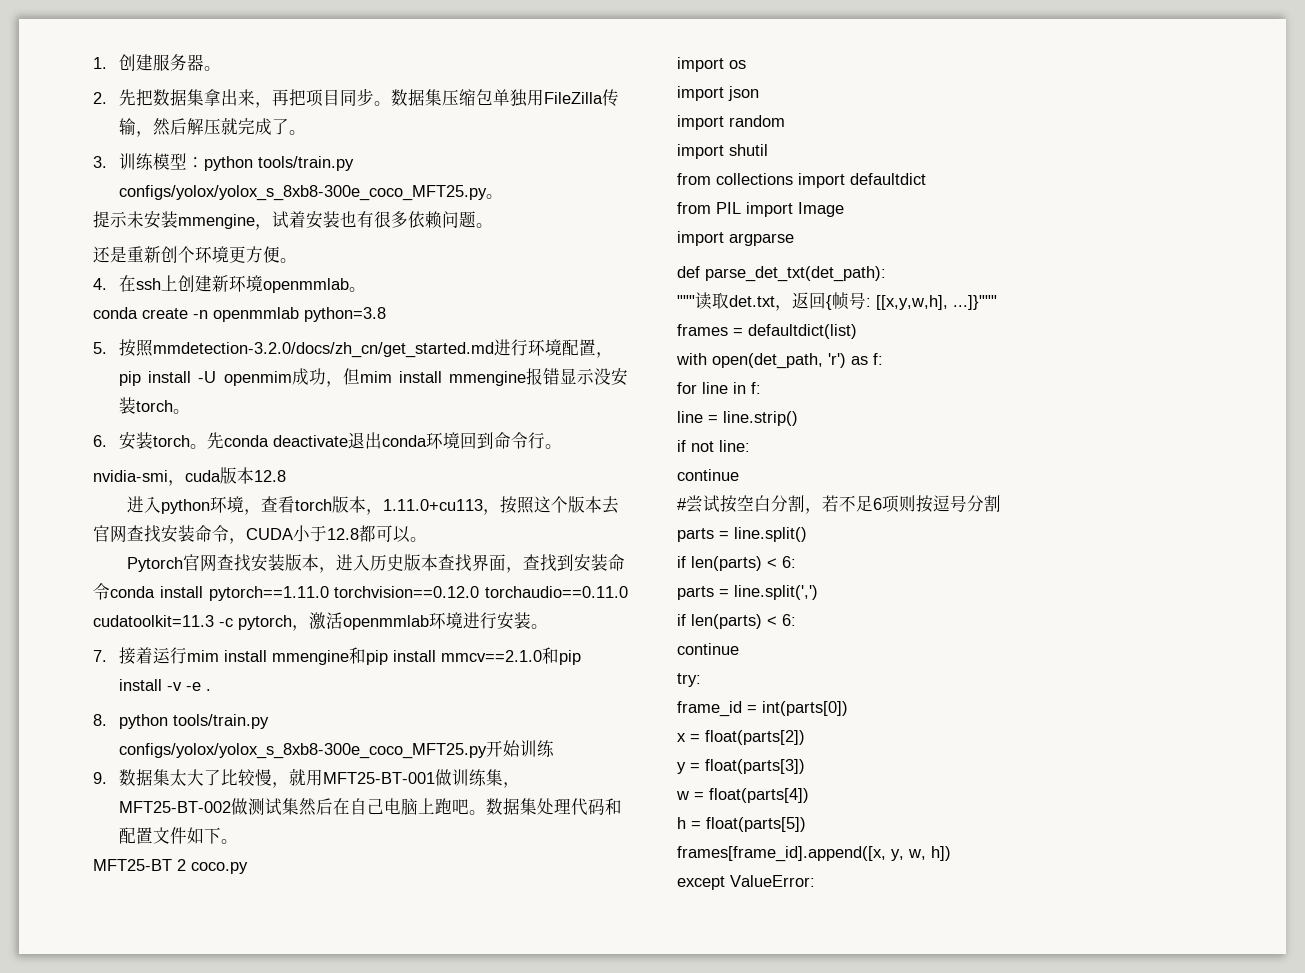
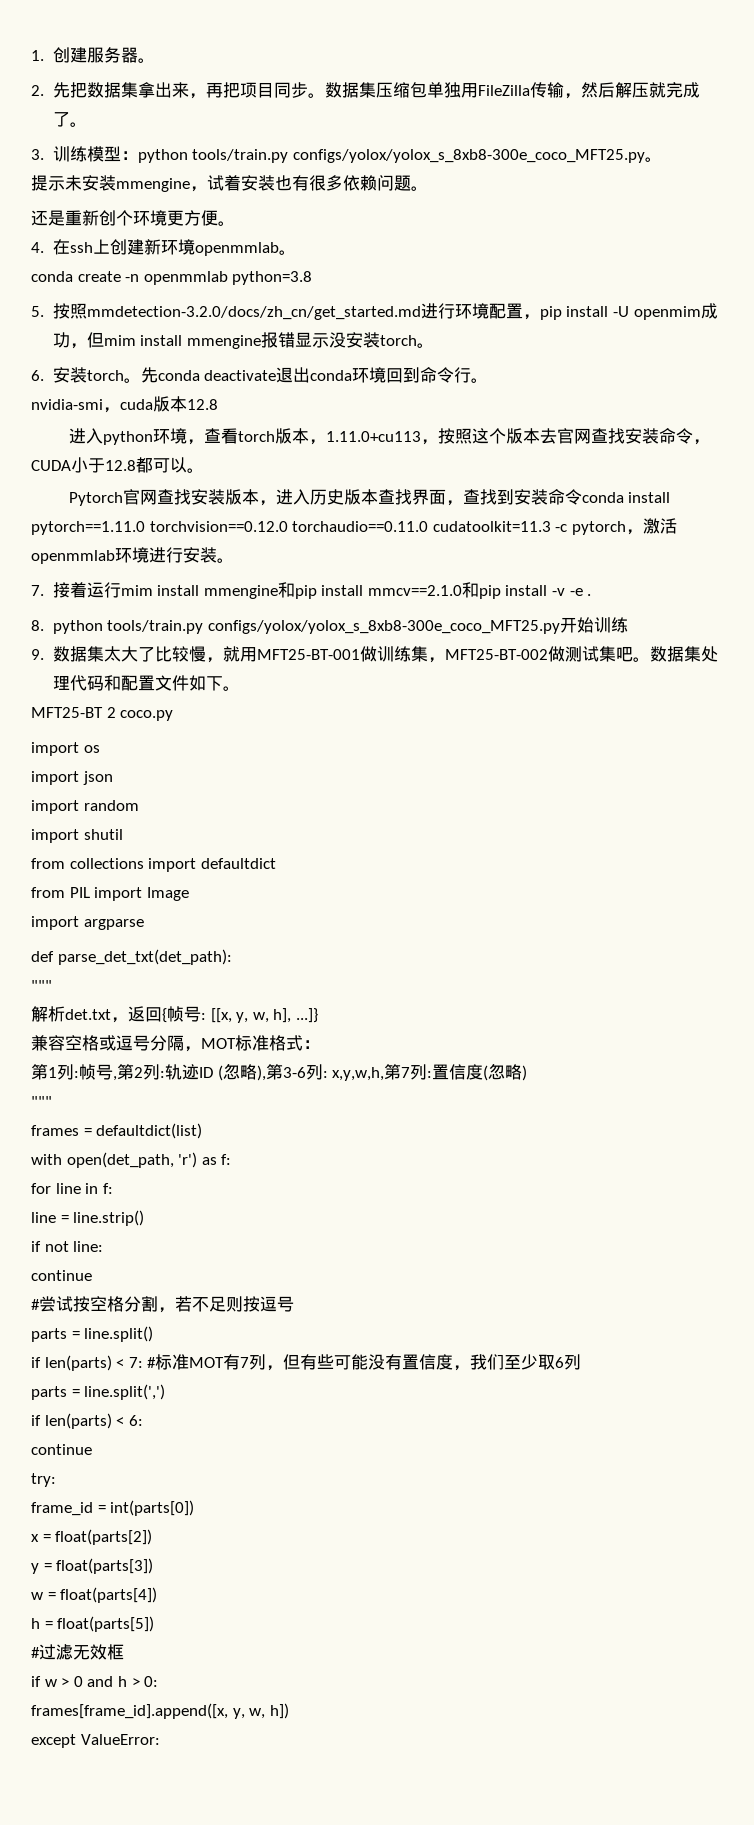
[298,798,452,816] 然后在自己电脑上跑 -> (616, 654) none
[695,292,729,310] 读取 -> [31,1006,65,1022] // 解析
[876,295,997,310] [[x,y,w,h], ...]}""" -> [210,1008,318,1023] [31,1035,320,1052] [31,1063,528,1081] [31,1096,52,1107] [[x, y, w, h], ...]} // 兼容空格或逗号分隔，MOT标准格式： // 第1列:帧号,第2列:轨迹ID (忽略),第3-6列: x,y,w,h,第7列:置信度(忽略) // """
[754,495,771,512] 白 -> [107,1296,124,1312] 格
[873,495,899,513] 6项 -> (226, 1304) none
[967,495,1001,512] 分割 -> (294, 1304) none
[782,556,796,568] 6: -> [128,1354,582,1371] 7: #标准MOT有7列，但有些可能没有置信度，我们至少取6列
(806, 824) none -> [31,1644,124,1660] [31,1676,159,1687] // #过滤无效框 // if w > 0 and h > 0:

